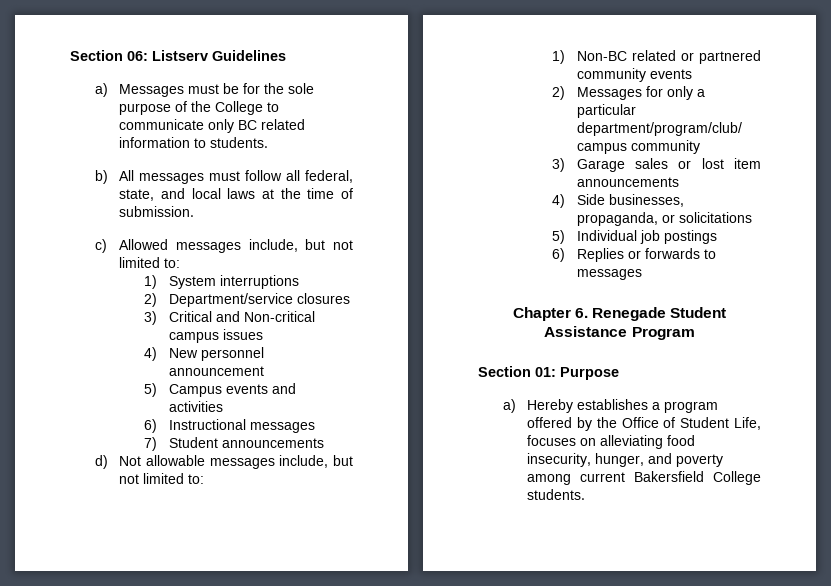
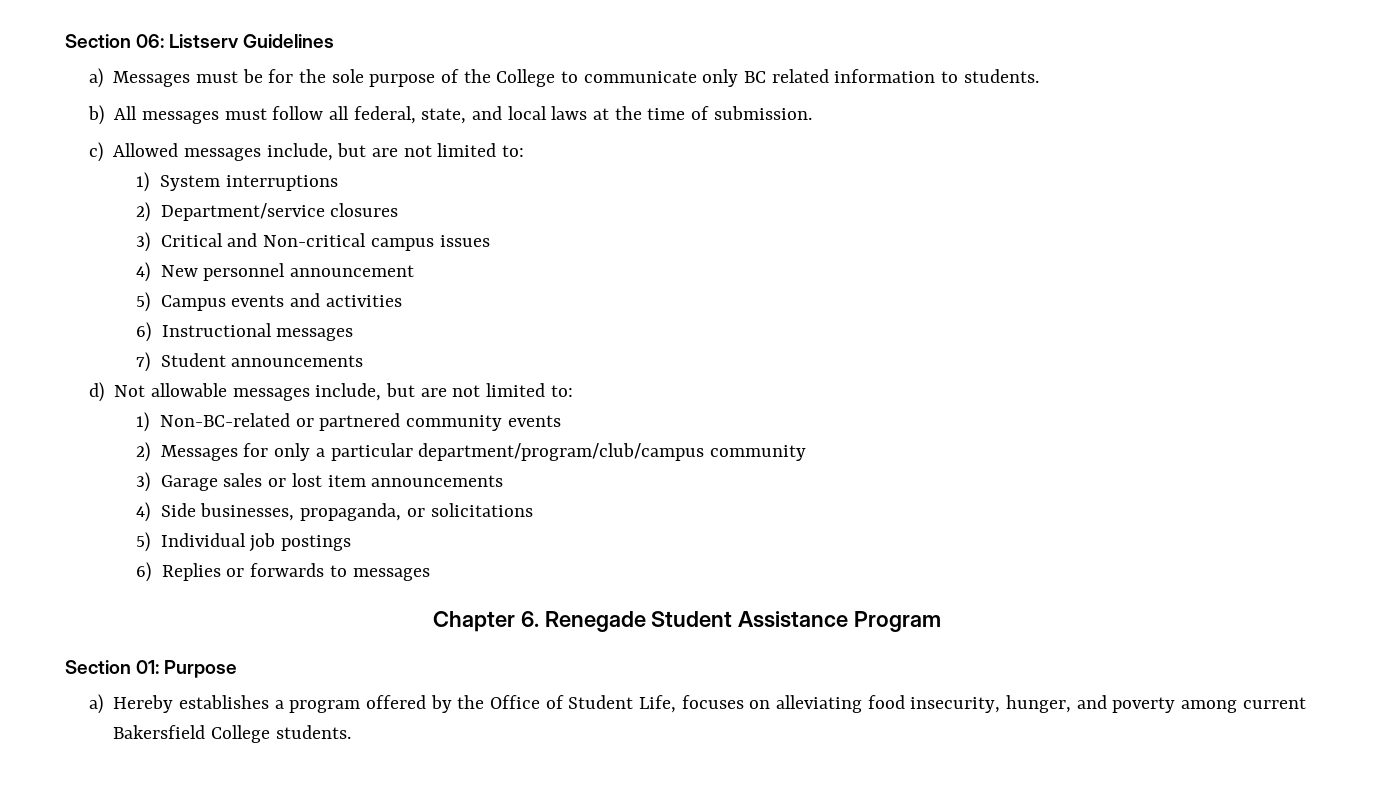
(326, 244) none -> [371,148,398,157] are
[119,473,205,484] [552,50,676,64] not limited to: // 1) Non-BC related -> [420,383,573,397] [136,412,291,432] are not limited to: // 1) Non-BC-related

